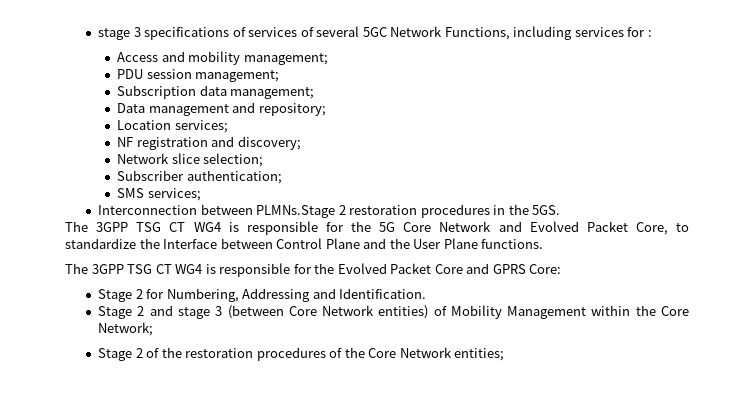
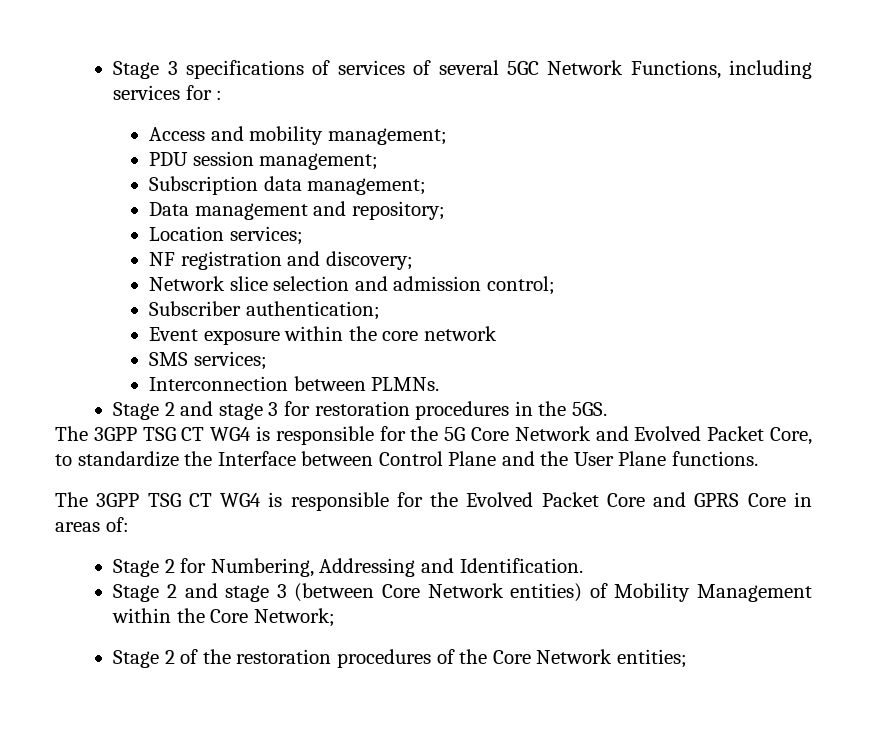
[98,28,131,40] stage -> [113,61,160,79] Stage
[203,153,264,167] [117,170,282,184] [117,188,201,201] [98,204,346,218] selection; // Subscriber authentication; // SMS services; // Interconnection between PLMNs.Stage 2 -> [273,276,555,295] [149,301,380,320] [149,326,497,345] [149,351,267,370] [149,376,440,391] [113,401,310,420] selection and admission control; // Subscriber authentication; // Event exposure within the core network // SMS services; // Interconnection between PLMNs. // Stage 2 and stage 3 for
[529,264,562,274] Core: -> [747,492,812,507] [55,517,129,532] Core in areas of:

